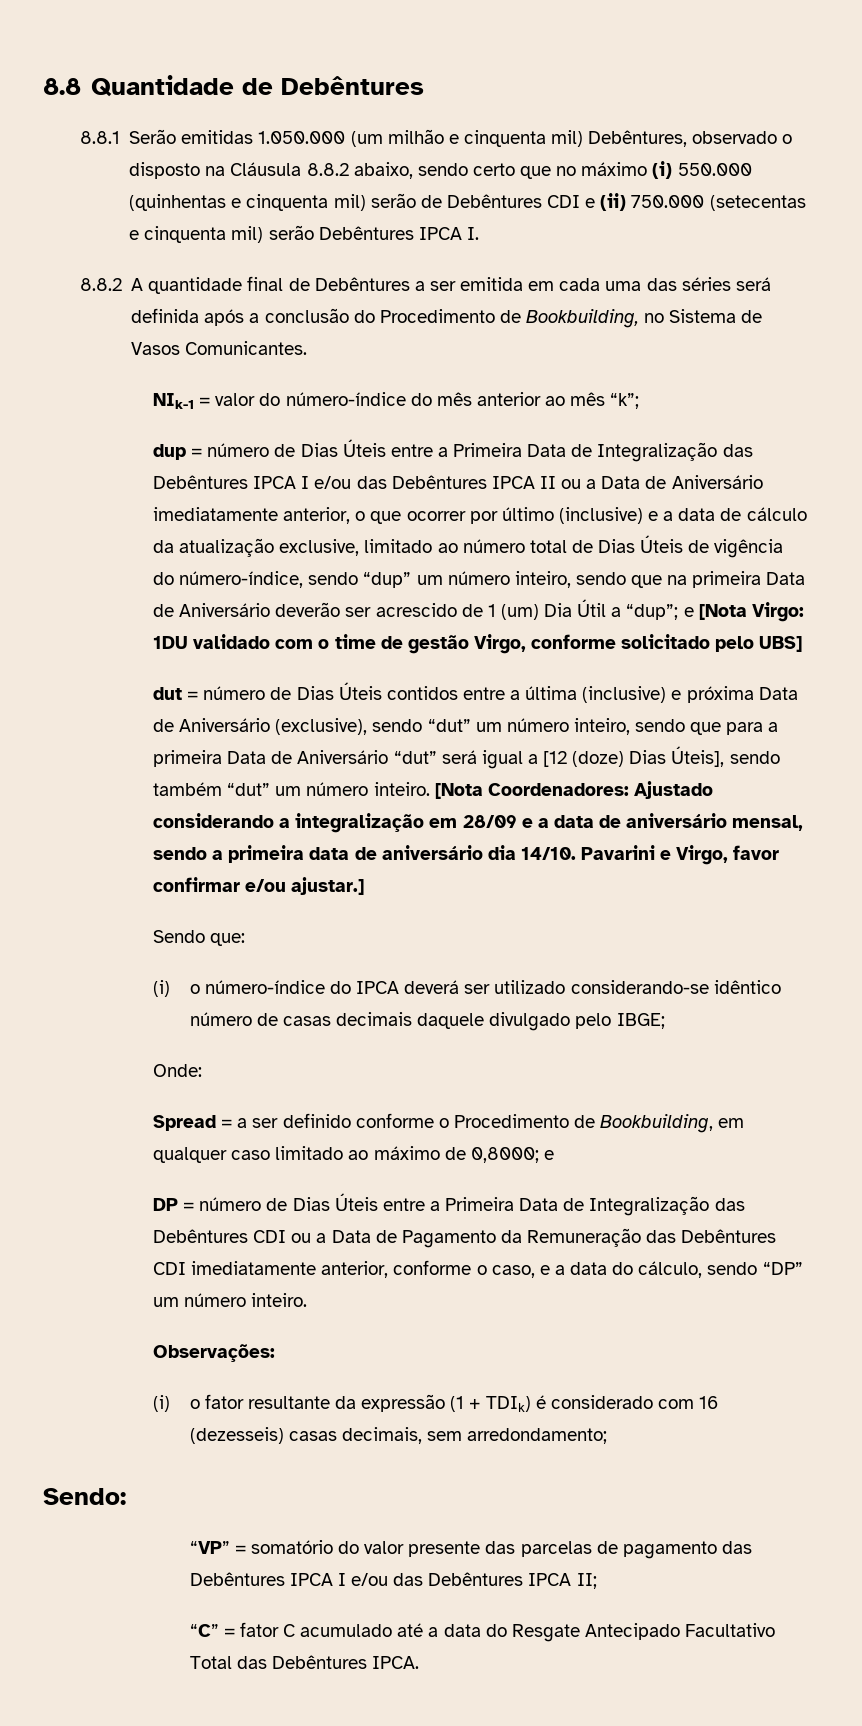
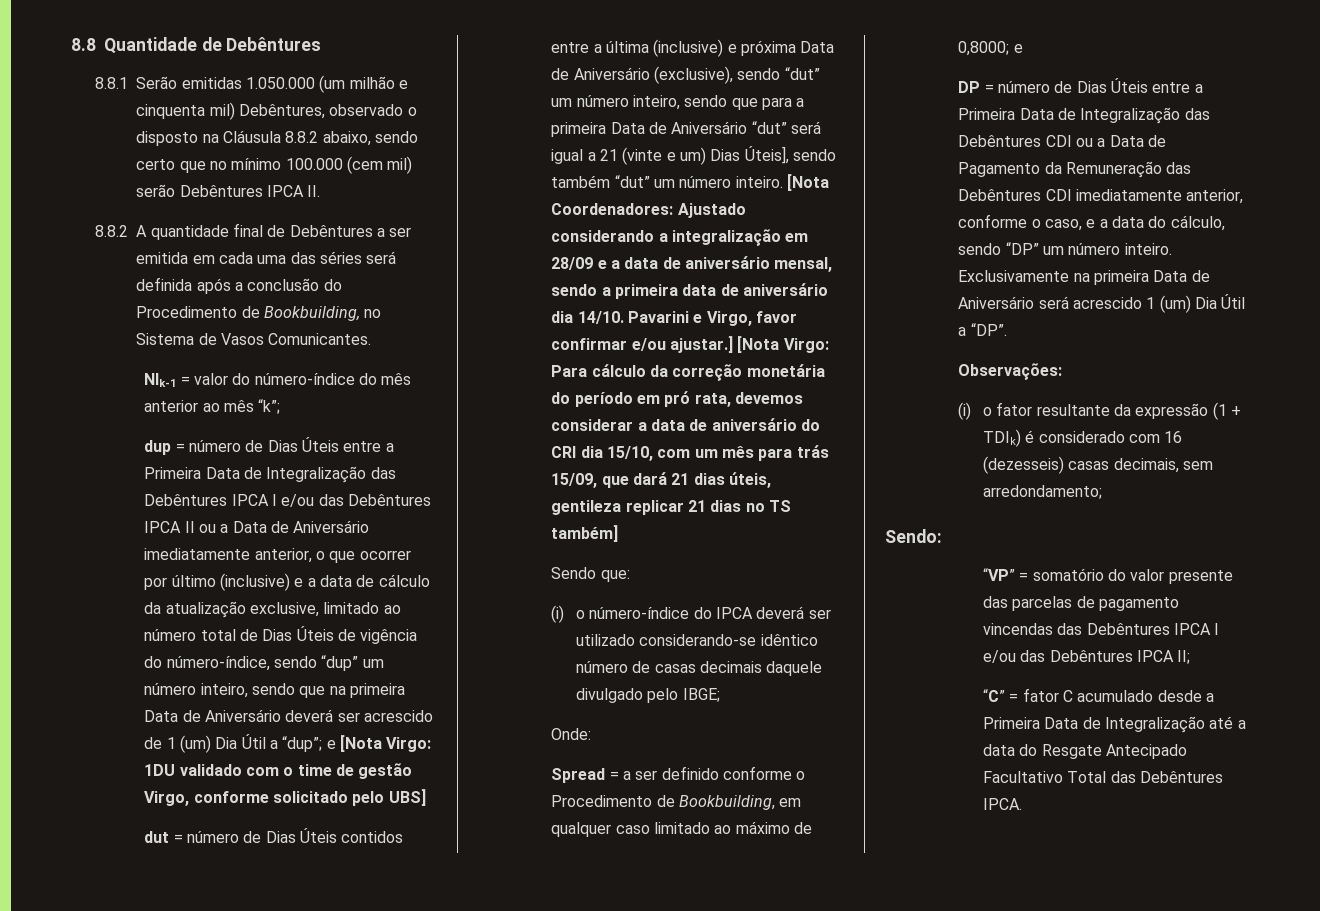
[581,161,752,179] [129,193,806,211] [129,226,227,243] máximo (i) 550.000 (quinhentas e cinquenta mil) serão de Debêntures CDI e (ii) 750.000 (setecentas e cinquenta -> [231,156,384,174] mínimo 100.000 (cem
[466,227,479,240] I. -> [307,185,321,197] II.
[275,602,341,617] deverão -> [285,709,334,722] deverá
[543,751,625,767] [12 (doze) -> [600,147,707,165] 21 (vinte e um)
(365, 886) none -> [737,336,829,353] [551,364,825,381] [551,391,804,407] [551,418,821,431] [551,445,829,461] [551,472,772,488] [551,500,792,515] [551,525,619,542] [Nota Virgo: Para cálculo da correção monetária do período em pró rata, devemos considerar a data de aniversário do CRI dia 15/10, com um mês para trás 15/09, que dará 21 dias úteis, gentileza replicar 21 dias no TS também]
(308, 1300) none -> [958,270,1210,285] [958,294,1246,313] [958,323,1007,336] Exclusivamente na primeira Data de Aniversário será acrescido 1 (um) Dia Útil a “DP”.
(717, 1550) none -> [982,623,1053,635] vincendas
(393, 1630) none -> [1157,690,1214,702] [982,716,1205,733] desde a Primeira Data de Integralização

